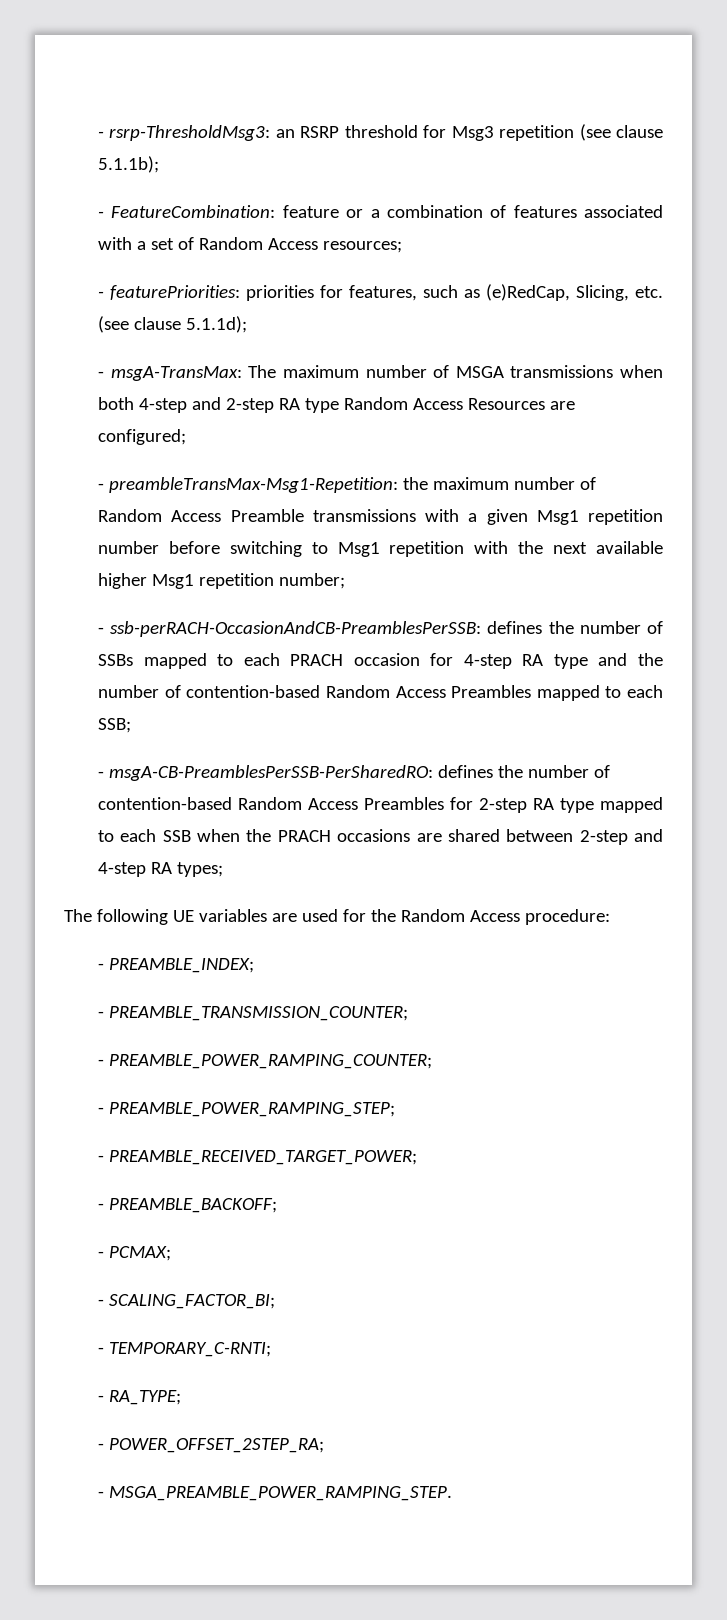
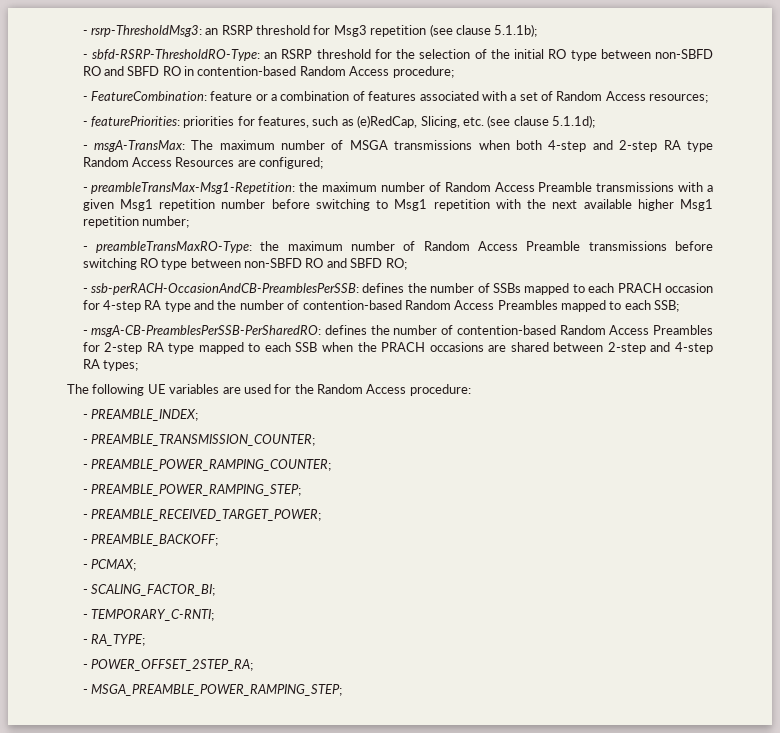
(160, 164) none -> [82,49,714,61] [82,66,454,78] // - sbfd-RSRP-ThresholdRO-Type: an RSRP threshold for the selection of the initial RO type between non-SBFD RO and SBFD RO in contention-based Random Access procedure;
(345, 581) none -> [82,241,713,253] [82,258,407,270] // - preambleTransMaxRO-Type: the maximum number of Random Access Preamble transmissions before switching RO type between non-SBFD RO and SBFD RO;
[109,1486,453,1501] MSGA_PREAMBLE_POWER_RAMPING_STEP. -> [90,684,342,696] MSGA_PREAMBLE_POWER_RAMPING_STEP;

